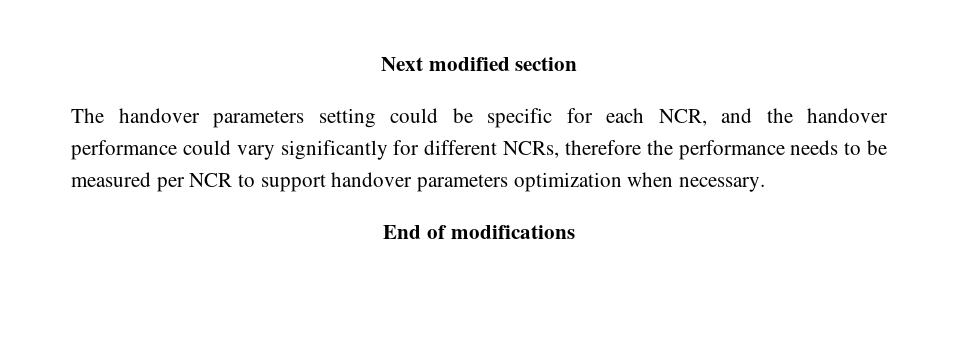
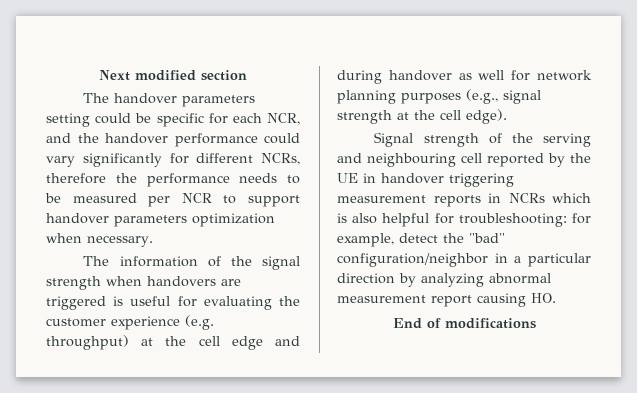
(766, 184) none -> [83,256,300,270] [46,276,241,290] [46,296,300,310] [46,315,214,330] [46,335,300,350] [337,70,592,84] [337,89,541,104] [337,109,507,124] [374,132,591,147] [337,153,591,167] [337,173,514,187] [337,193,591,207] [337,213,591,227] [337,233,505,247] [337,253,591,267] [337,273,551,287] [337,293,556,307] // The information of the signal strength when handovers are triggered is useful for evaluating the customer experience (e.g. throughput) at the cell edge and during handover as well for network planning purposes (e.g., signal strength at the cell edge). // Signal strength of the serving and neighbouring cell reported by the UE in handover triggering measurement reports in NCRs which is also helpful for troubleshooting: for example, detect the "bad" configuration/neighbor in a particular direction by analyzing abnormal measurement report causing HO.

